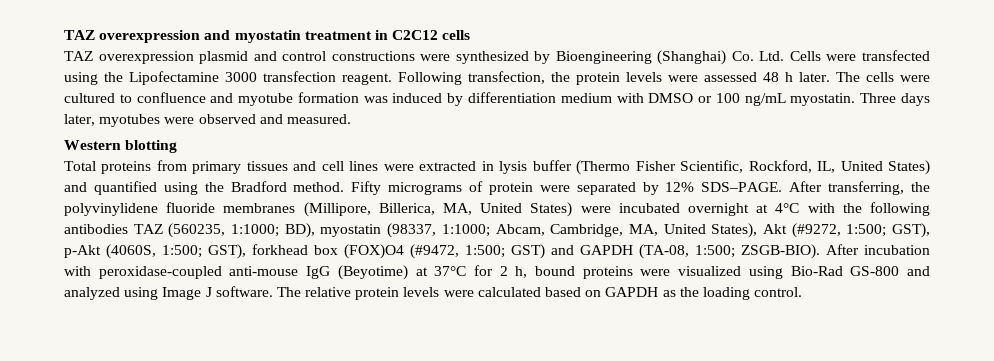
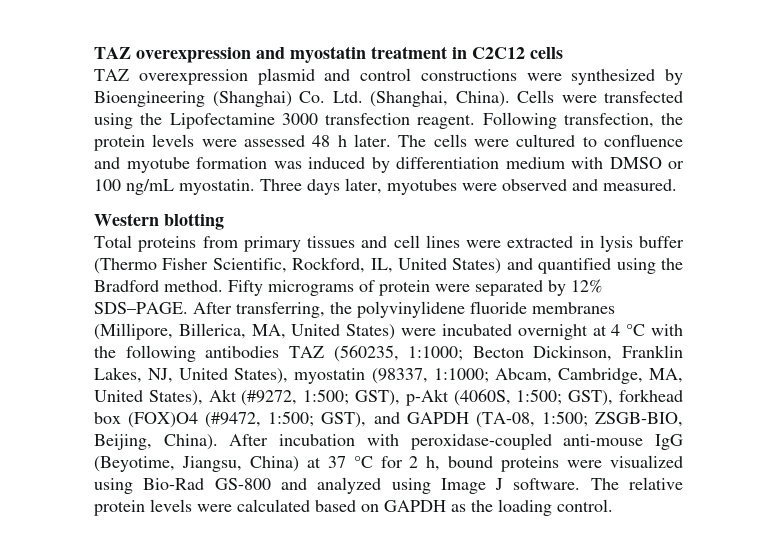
(785, 56) none -> [370,91,510,107] (Shanghai, China).
[775,203,800,213] 4°C -> [611,324,646,336] 4 °C
[284,223,315,238] BD), -> [472,345,683,361] [94,367,289,384] Becton Dickinson, Franklin Lakes, NJ, United States),
[511,244,545,259] GST) -> [321,412,367,428] GST),
[741,244,820,259] ZSGB-BIO). -> [594,412,683,427] [94,434,218,450] ZSGB-BIO, Beijing, China).
[337,265,467,280] (Beyotime) at 37°C -> [94,456,373,472] (Beyotime, Jiangsu, China) at 37 °C

